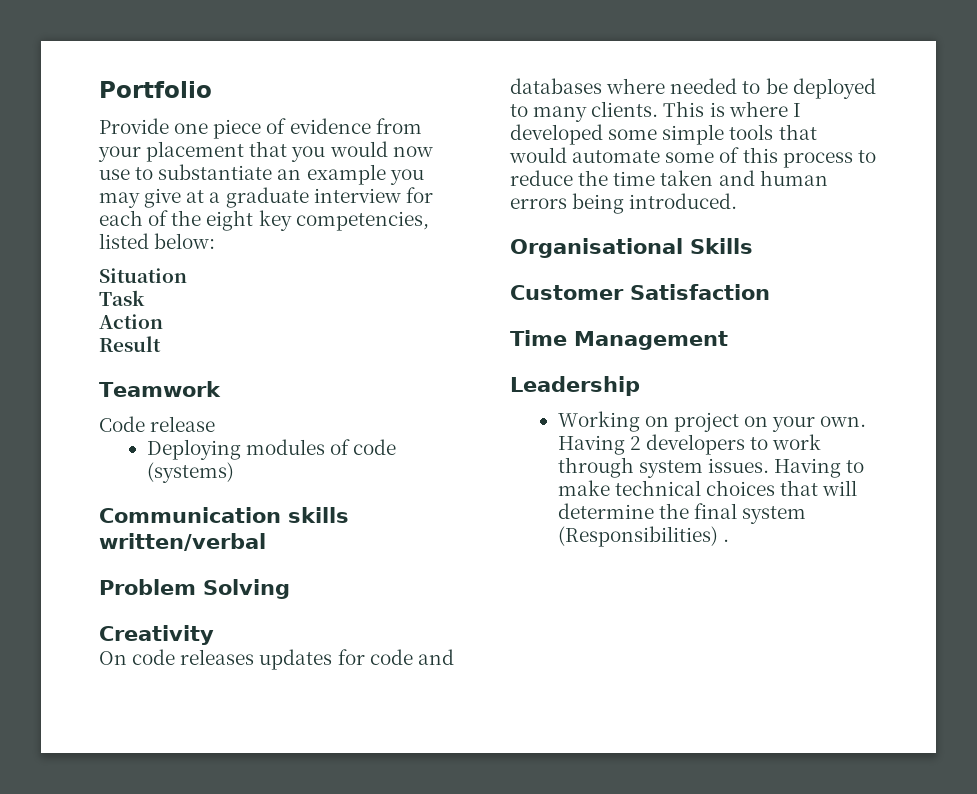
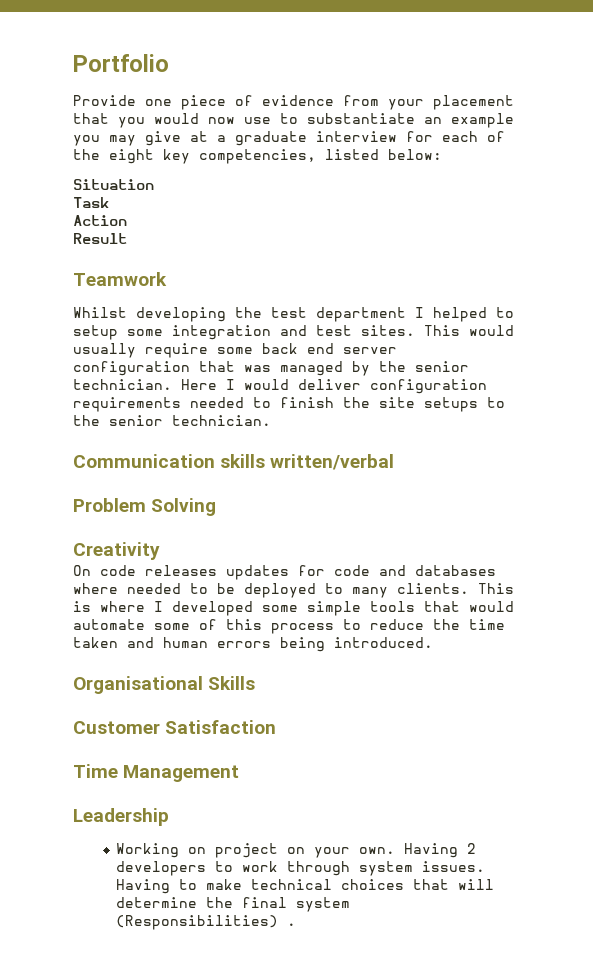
[99,416,216,432] [146,439,396,460] [146,462,234,483] Code release // Deploying modules of code (systems) -> [73,307,514,322] [73,325,514,340] [73,343,397,358] [73,361,469,376] [73,379,487,394] [73,397,505,412] [73,415,271,426] Whilst developing the test department I helped to setup some integration and test sites. This would usually require some back end server configuration that was managed by the senior technician. Here I would deliver configuration requirements needed to finish the site setups to the senior technician.

